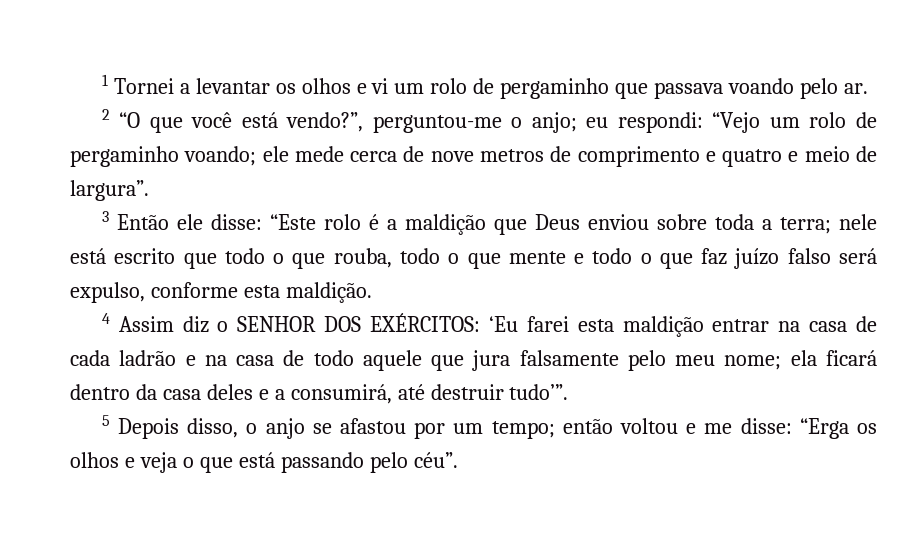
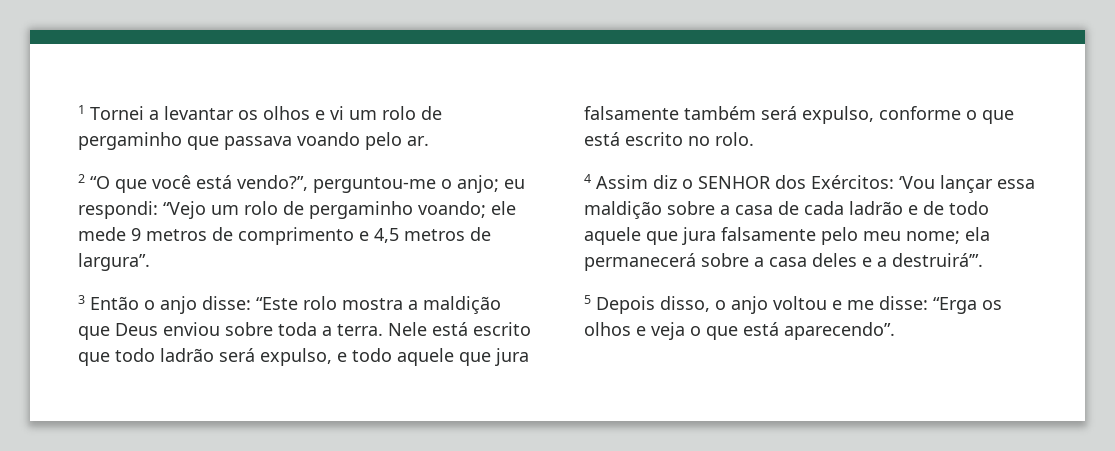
[350,146,474,162] cerca de nove -> [131,228,141,241] 9
[722,146,850,167] quatro e meio -> [374,228,465,243] 4,5 metros
[176,214,203,230] ele -> [144,296,197,314] o anjo
[368,214,379,230] é -> [342,298,403,310] mostra
[779,214,877,234] terra; nele -> [337,322,427,336] terra. Nele
[273,248,878,269] [70,282,372,303] o que rouba, todo o que mente e todo o que faz juízo falso será expulso, conforme esta maldição. -> [160,348,529,366] [584,106,1014,124] [584,132,754,146] ladrão será expulso, e todo aquele que jura falsamente também será expulso, conforme o que está escrito no rolo.
[324,313,801,337] DOS EXÉRCITOS: ‘Eu farei esta maldição entrar na -> [775,175,1035,193] [584,201,730,219] dos Exércitos: ‘Vou lançar essa maldição sobre a
[204,355,275,366] na casa -> (918, 210) none
[825,350,877,366] [70,384,157,400] ficará dentro da -> [584,253,764,271] permanecerá sobre a
[290,384,569,404] consumirá, até destruir tudo’”. -> [892,253,983,267] destruirá’”.
[312,418,613,439] se afastou por um tempo; então -> (768, 305) none
[280,452,458,473] passando pelo céu”. -> [784,322,895,340] aparecendo”.

